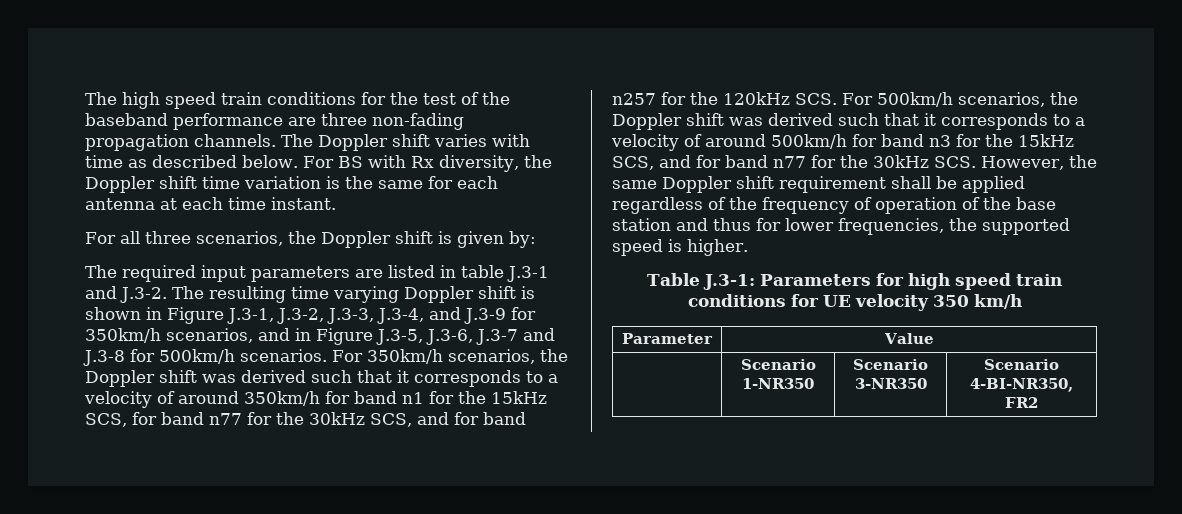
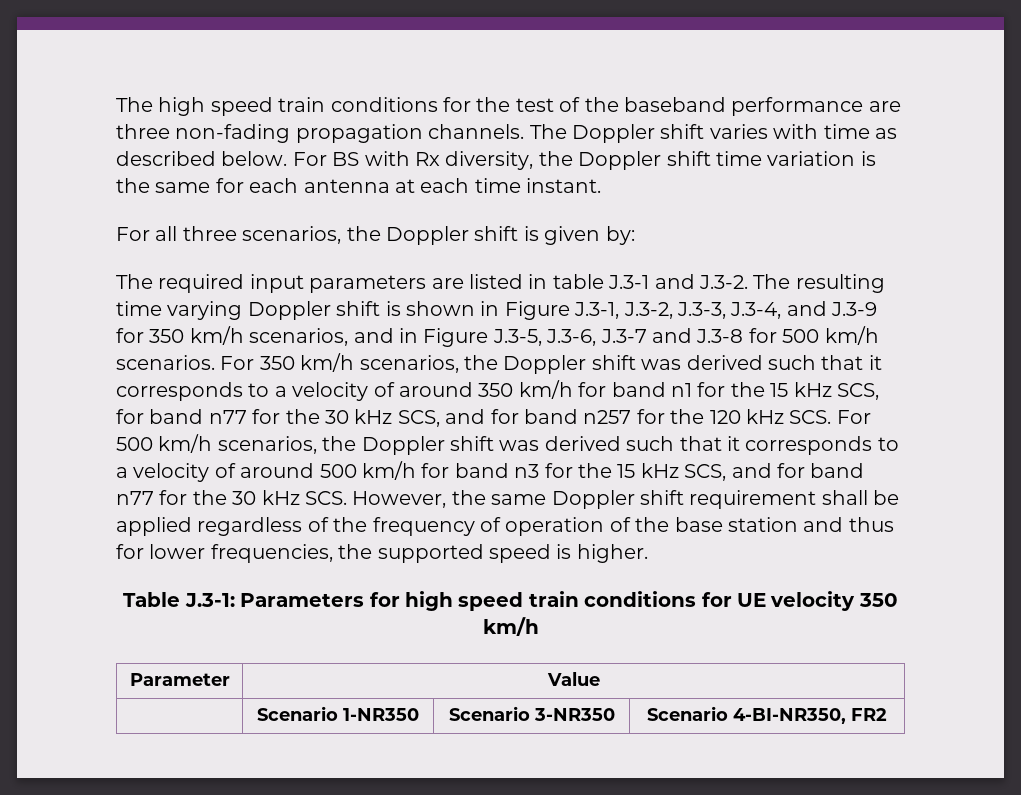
[85,328,161,343] 350km/h -> [149,326,244,345] 350 km/h
[158,349,443,364] 500km/h scenarios. For 350km/h -> [782,326,879,345] [116,353,355,372] 500 km/h scenarios. For 350 km/h
[244,391,320,406] 350km/h -> [478,380,573,399] 350 km/h
[491,391,547,404] 15kHz -> [770,382,832,397] 15 kHz
[309,412,365,425] 30kHz -> [325,409,393,424] 30 kHz
[723,92,953,107] 120kHz SCS. For 500km/h -> [709,409,871,424] [116,434,213,453] 120 kHz SCS. For 500 km/h
[771,134,847,149] 500km/h -> [319,461,416,480] 500 km/h
[1018,134,1074,147] 15kHz -> [617,463,679,478] 15 kHz
[873,155,929,168] 30kHz -> [232,490,300,505] 30 kHz

